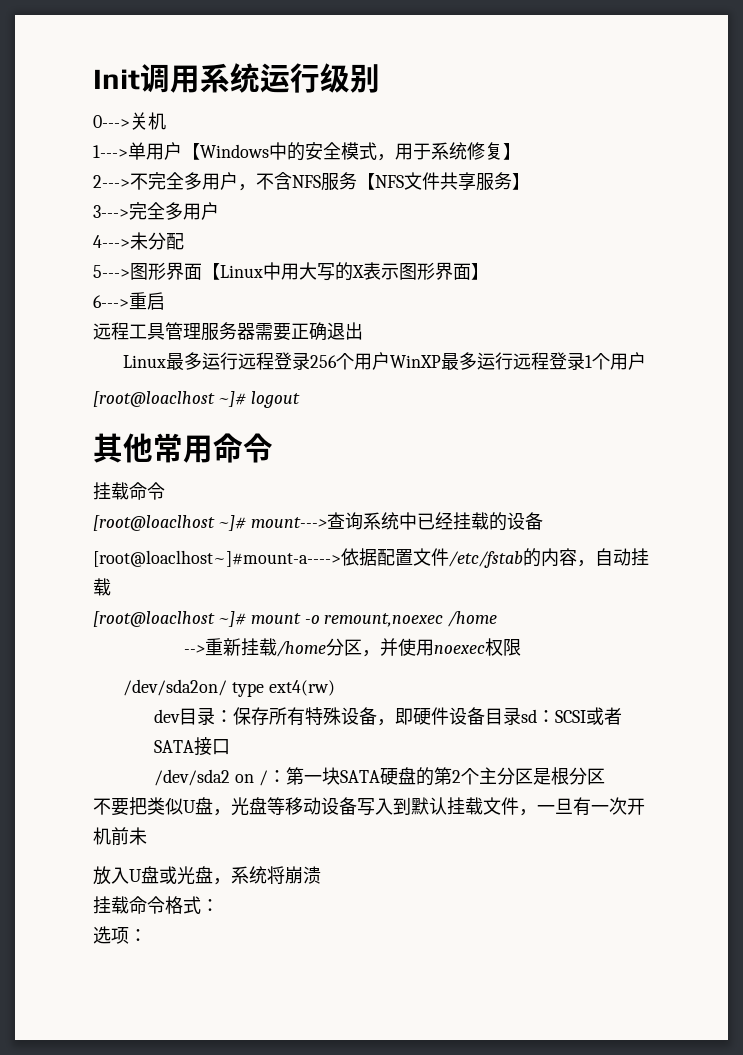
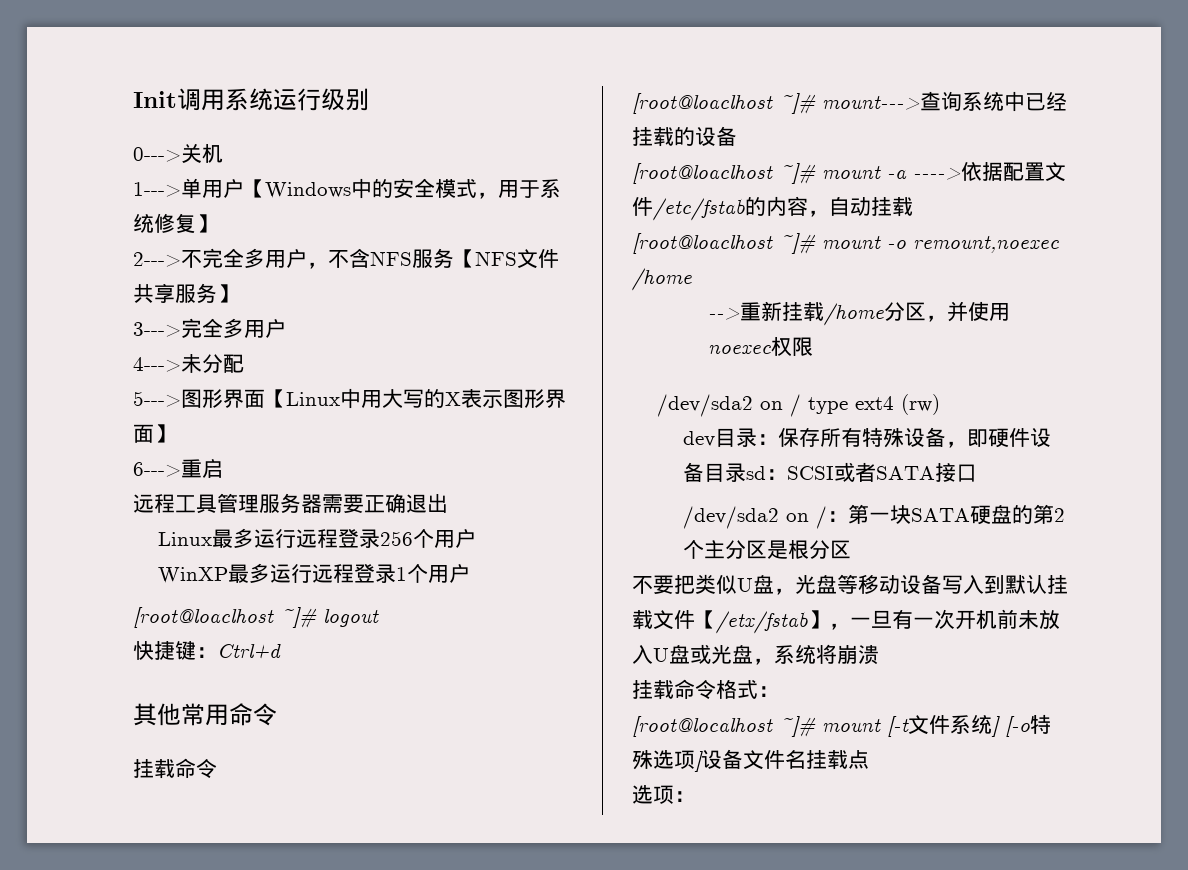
(391, 361) none -> (477, 538) //
(300, 399) none -> [133,641,281,660] // 快捷键：Ctrl+d
[93,550,341,567] [root@loaclhost~]#mount-a----> -> [632,163,961,185] [root@loaclhost ~]# mount -a ---->
[123,679,336,697] /dev/sda2on/ type ext4(rw) -> [657,394,941,417] /dev/sda2 on / type ext4 (rw)
(519, 806) none -> [695,610,829,634] 【/etx/fstab】
(147, 836) // -> (1039, 619) none
(219, 905) none -> [632,714,1051,738] [632,749,869,772] // [root@localhost ~]# mount [-t文件系统] [-o特殊选项]设备文件名挂载点

